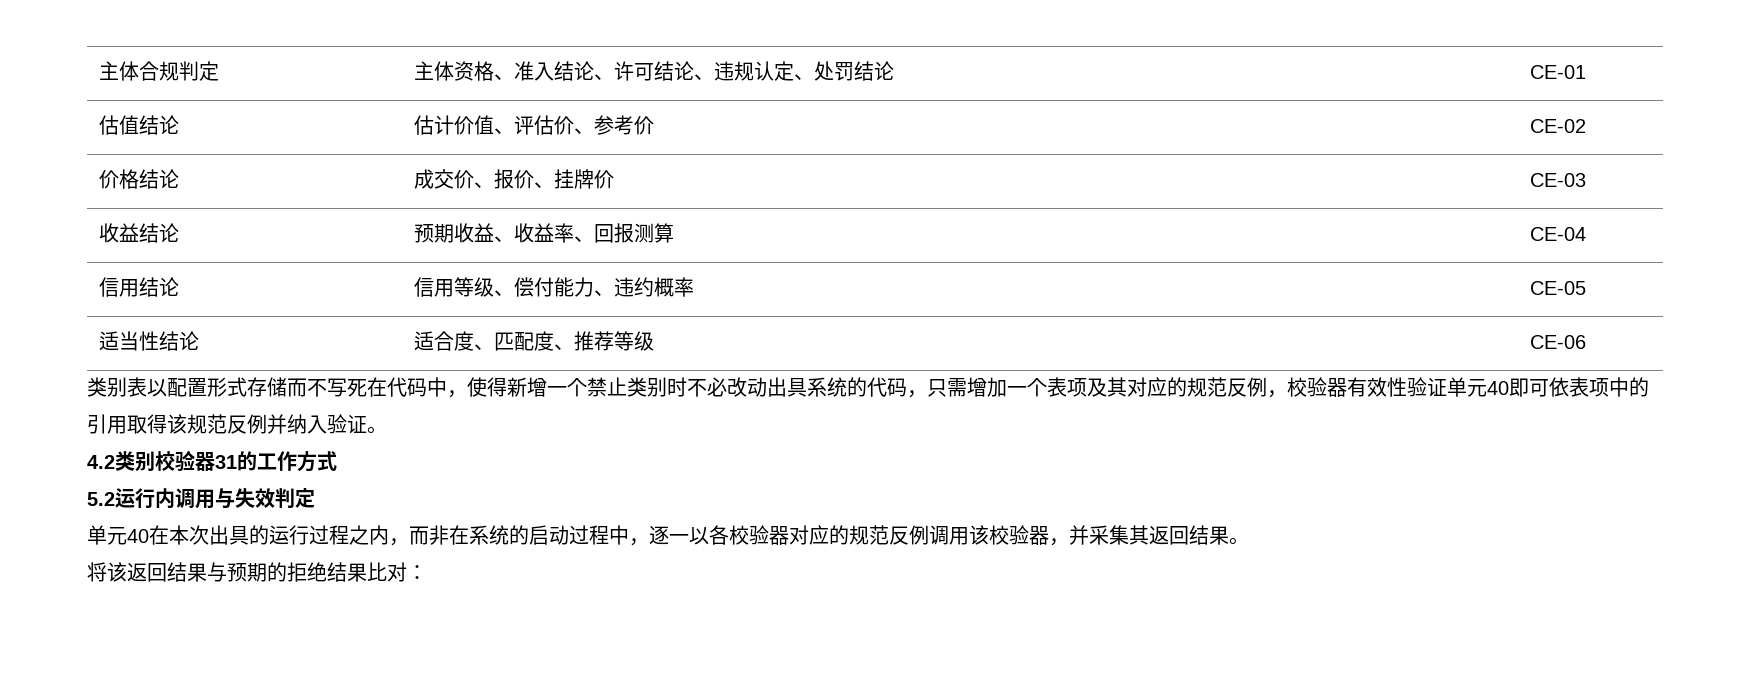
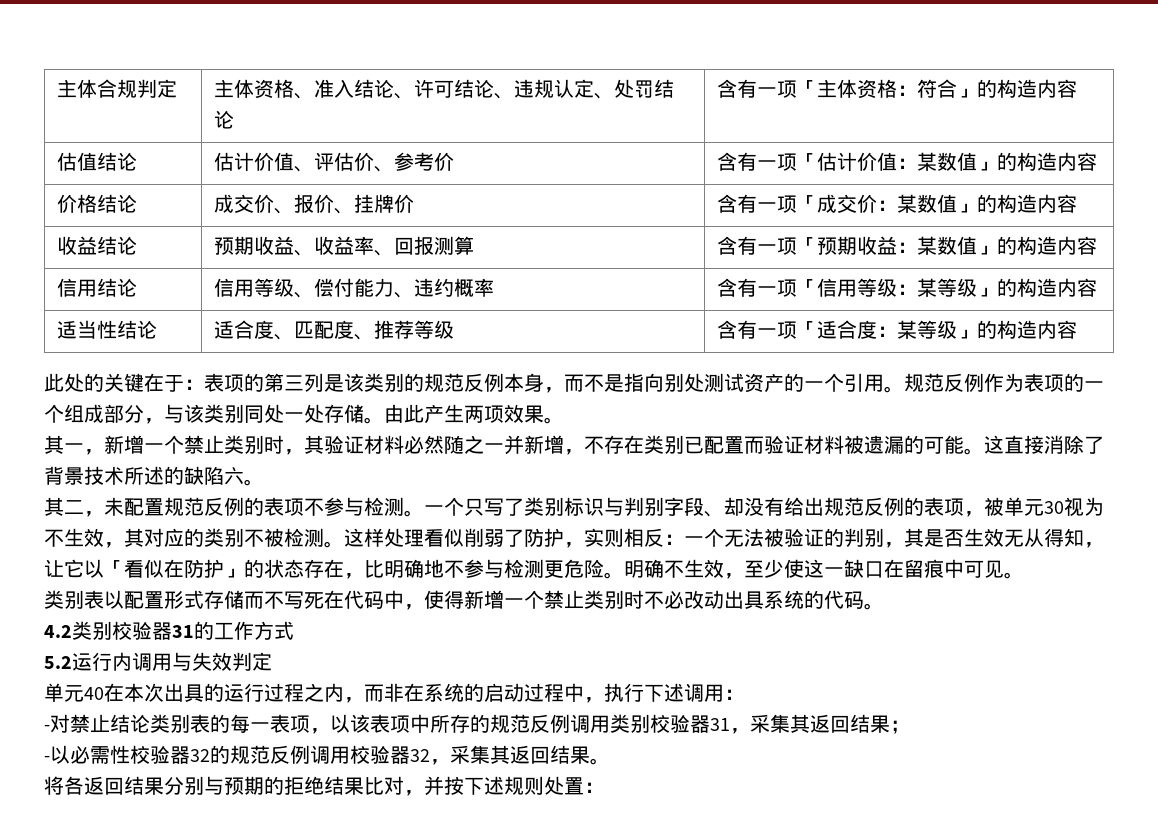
[1530,65,1587,79] CE-01 -> [716,79,1077,99] 含有一项「主体资格：符合」的构造内容
[1530,119,1587,133] CE-02 -> [716,152,1097,171] 含有一项「估计价值：某数值」的构造内容
[1530,173,1587,187] CE-03 -> [716,194,1077,213] 含有一项「成交价：某数值」的构造内容
[1530,227,1587,241] CE-04 -> [716,236,1097,255] 含有一项「预期收益：某数值」的构造内容
[1530,281,1587,295] CE-05 -> [716,278,1097,297] 含有一项「信用等级：某等级」的构造内容
[1530,335,1587,349] CE-06 -> [716,320,1077,339] [44,373,1104,393] [44,404,564,424] [44,435,1104,455] [44,466,264,486] [44,497,1104,517] [44,528,1104,548] [44,559,1024,579] 含有一项「适合度：某等级」的构造内容 // 此处的关键在于：表项的第三列是该类别的规范反例本身，而不是指向别处测试资产的一个引用。规范反例作为表项的一个组成部分，与该类别同处一处存储。由此产生两项效果。 // 其一，新增一个禁止类别时，其验证材料必然随之一并新增，不存在类别已配置而验证材料被遗漏的可能。这直接消除了背景技术所述的缺陷六。 // 其二，未配置规范反例的表项不参与检测。一个只写了类别标识与判别字段、却没有给出规范反例的表项，被单元30视为不生效，其对应的类别不被检测。这样处理看似削弱了防护，实则相反：一个无法被验证的判别，其是否生效无从得知，让它以「看似在防护」的状态存在，比明确地不参与检测更危险。明确不生效，至少使这一缺口在留痕中可见。
[907,377,1649,398] [87,414,367,434] ，只需增加一个表项及其对应的规范反例，校验器有效性验证单元40即可依表项中的引用取得该规范反例并纳入验证 -> (864, 600) none
[649,525,1089,546] 逐一以各校验器对应的规范反例调用该校验器，并 -> [604,683,744,702] [44,714,910,734] [44,745,450,765] 执行下述调用： // -对禁止结论类别表的每一表项，以该表项中所存的规范反例调用类别校验器31，采集其返回结果； // -以必需性校验器32的规范反例调用校验器32，
[107,562,207,582] 该返回结果 -> [64,776,204,795] 各返回结果分别
(407, 572) none -> [404,776,584,796] ，并按下述规则处置

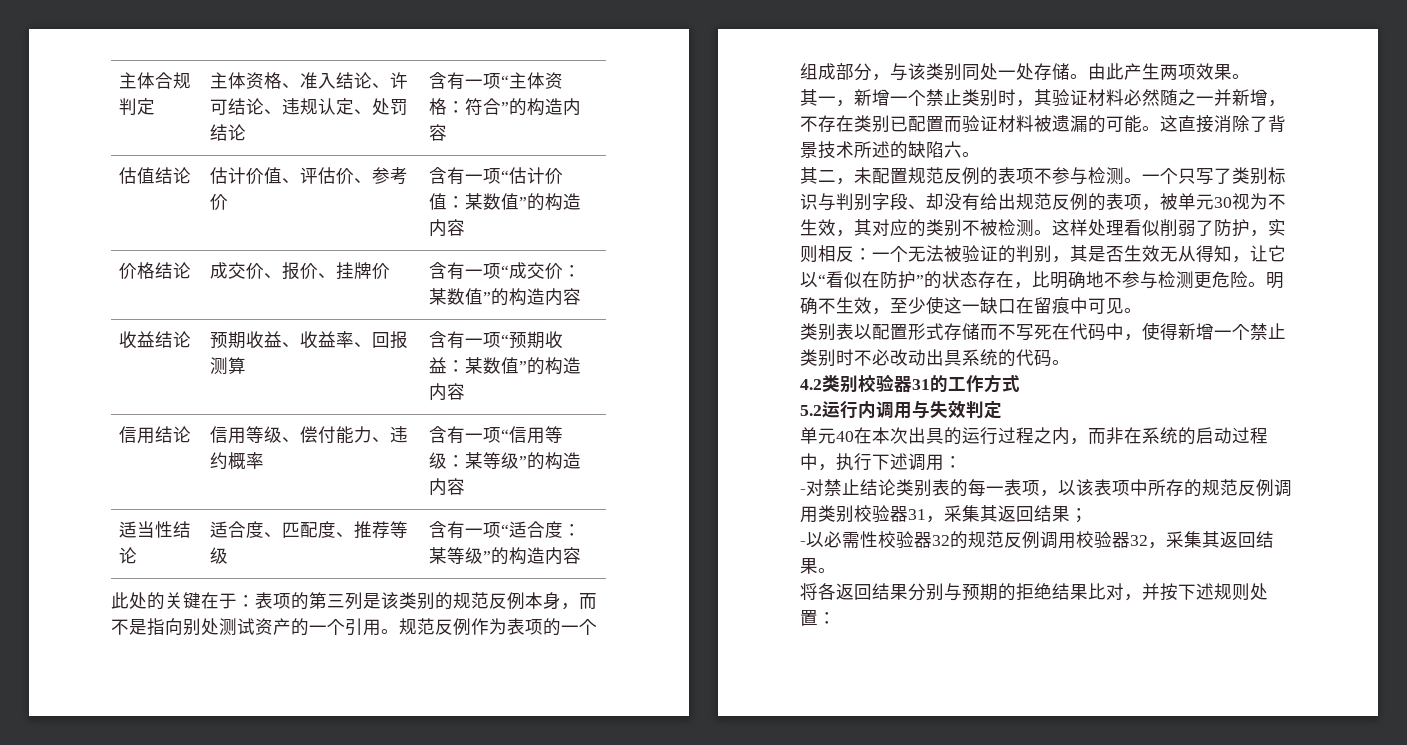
[796,80,817,96] 「 -> [500,75,509,87] “
[956,88,977,98] 」 -> [500,102,509,113] ”
[796,153,817,169] 「 -> [500,170,509,182] “
[976,161,997,171] 」 -> [518,197,527,208] ”
[796,195,817,211] 「 -> [500,265,509,277] “
[956,203,977,213] 」 -> [482,292,491,303] ”
[796,237,817,253] 「 -> [500,334,509,346] “
[976,245,997,255] 」 -> [518,361,527,372] ”
[796,279,817,295] 「 -> [500,429,509,441] “
[976,287,997,297] 」 -> [518,456,527,467] ”
[796,321,817,337] 「 -> [500,524,509,536] “
[956,329,977,339] 」 -> [482,551,491,562] ”
[104,560,124,576] 「 -> [818,274,826,286] “
[224,568,244,578] 」 -> [916,275,924,286] ”

